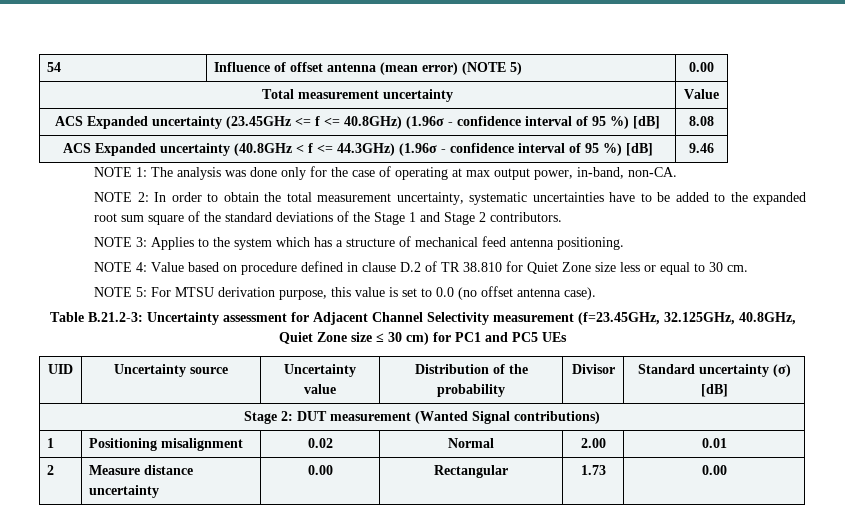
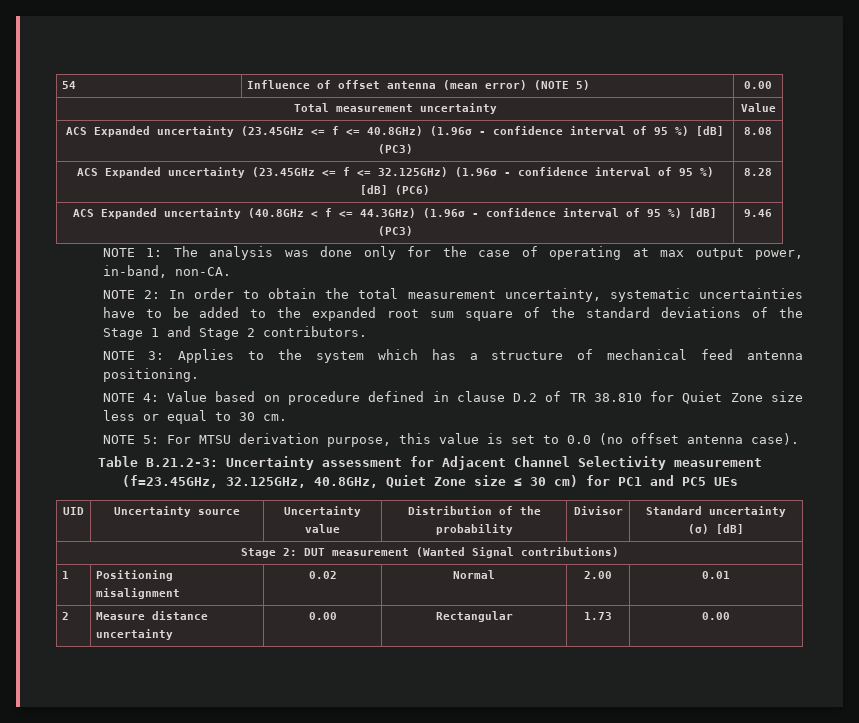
(660, 122) none -> [377,144,413,154] (PC3)
(714, 121) none -> [76,167,714,178] [360,185,430,195] [744,168,772,176] // ACS Expanded uncertainty (23.45GHz <= f <= 32.125GHz) (1.96σ - confidence interval of 95 %) [dB] (PC6) | 8.28
(653, 149) none -> [377,226,413,236] (PC3)

